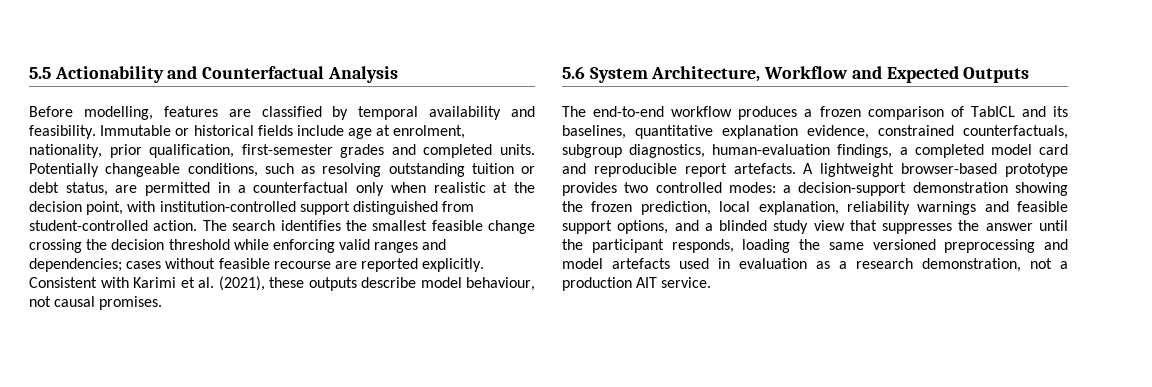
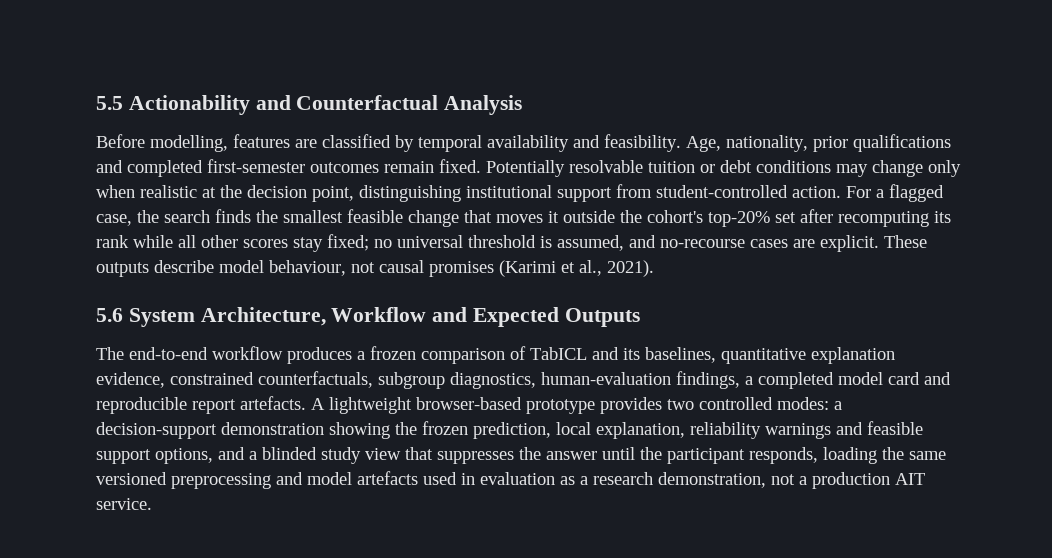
[100,125,466,139] [29,144,535,158] [29,163,535,177] [29,182,349,196] Immutable or historical fields include age at enrolment, nationality, prior qualification, first-semester grades and completed units. Potentially changeable conditions, such as resolving outstanding tuition or debt status, are permitted in a counterfactual -> [686,134,951,152] [96,159,923,177] Age, nationality, prior qualifications and completed first-semester outcomes remain fixed. Potentially resolvable tuition or debt conditions may change
[127,201,475,215] [29,220,535,234] [29,239,447,253] [29,258,485,272] [29,276,304,291] with institution-controlled support distinguished from student-controlled action. The search identifies the smallest feasible change crossing the decision threshold while enforcing valid ranges and dependencies; cases without feasible recourse are reported explicitly. Consistent with Karimi et al. (2021), these -> [359,184,944,202] [96,209,951,227] [96,234,927,252] distinguishing institutional support from student-controlled action. For a flagged case, the search finds the smallest feasible change that moves it outside the cohort's top-20% set after recomputing its rank while all other scores stay fixed; no universal threshold is assumed, and no-recourse cases are explicit. These
[99,296,163,310] promises. -> [429,260,654,277] promises (Karimi et al., 2021).

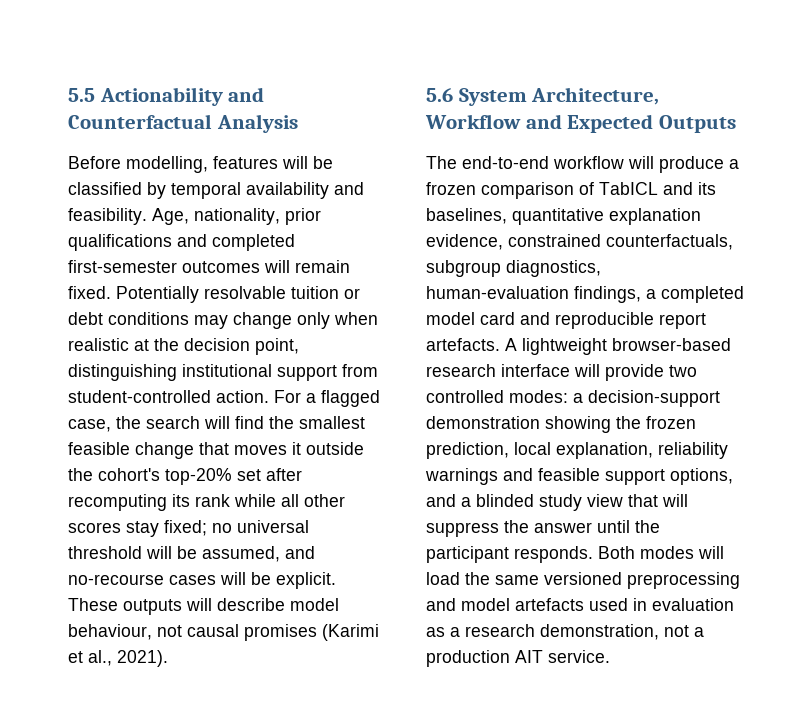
[295,139,317,148] are -> [282,156,333,169] will be
(379, 167) none -> [264,260,290,273] will
[215,209,251,223] finds -> [204,416,264,429] will find
[540,236,552,248] is -> [146,546,197,559] will be
[793,239,815,248] are -> [220,572,271,585] will be
(149, 269) none -> [186,598,212,611] will
[287,347,352,364] produces -> [628,156,724,173] will produce
[526,397,662,414] prototype provides -> [426,364,664,381] research interface will provide
[437,451,514,464] suppresses -> [662,494,688,507] [426,522,499,537] will suppress
[749,447,877,464] responds, loading -> [514,546,724,563] [426,572,460,585] responds. Both modes will load

